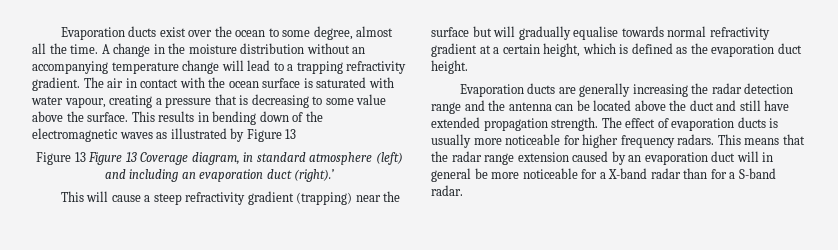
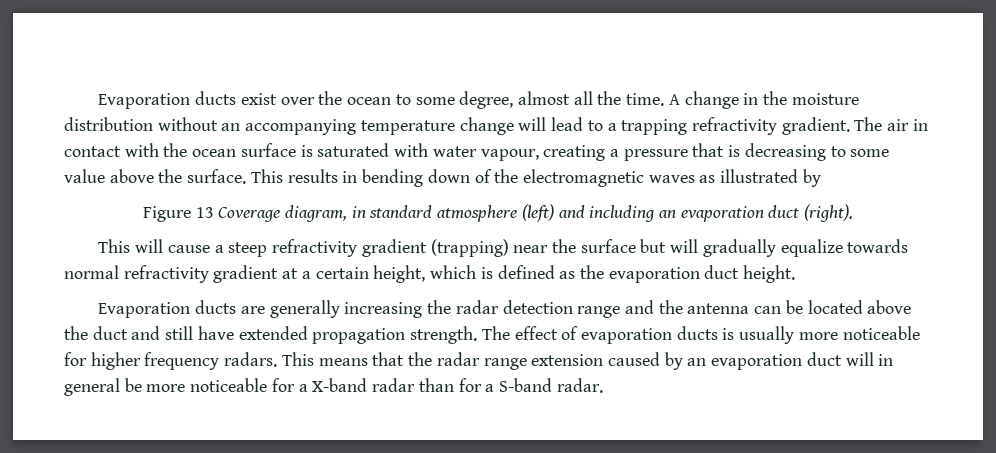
[246,129,297,142] [36,152,137,165] Figure 13 // Figure 13 Figure 13 -> [142,206,214,222] // Figure 13
[294,169,335,182] (right).’ -> [804,204,854,222] (right).
[573,26,619,40] equalise -> [780,239,843,257] equalize

